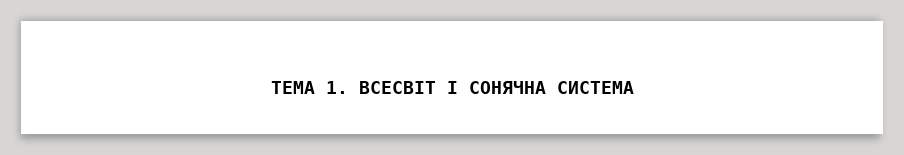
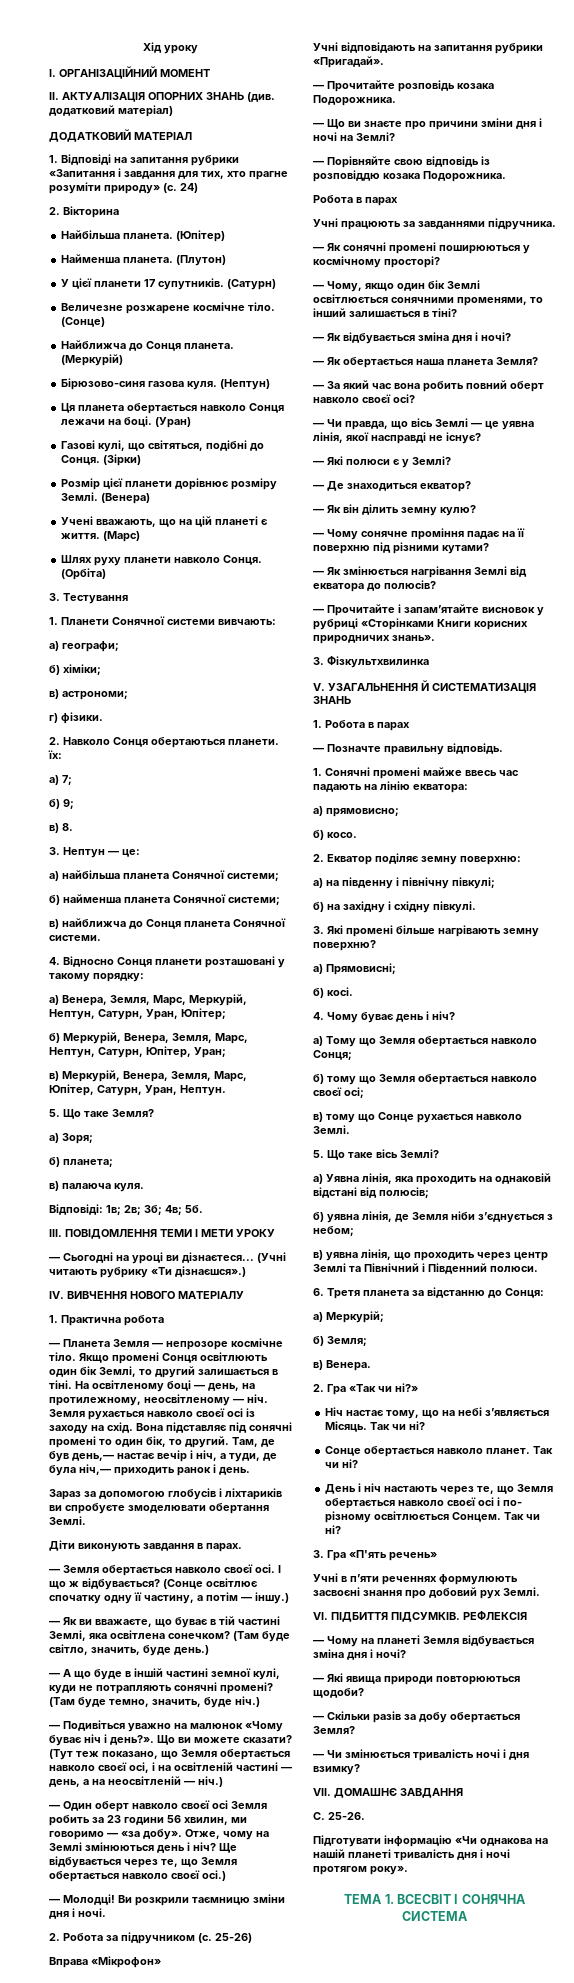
(270, 87) none -> [143,42,198,54] [49,66,210,79] [49,92,275,102] [49,105,173,117] [49,129,192,142] [49,154,239,166] [49,168,288,180] [49,182,198,194] [49,206,119,218] [61,230,226,242] [61,254,227,266] [61,278,277,290] [61,302,276,314] [61,317,106,327] [61,340,235,351] [61,354,124,366] [61,378,271,390] [61,403,285,414] [61,416,192,428] [61,440,265,452] [61,454,142,466] [61,478,278,490] [61,492,151,504] [61,516,269,527] [61,531,141,542] [61,555,263,566] [61,568,107,580] [49,593,128,604] [49,616,276,625] [49,641,119,652] [49,664,101,675] [49,689,128,700] [49,712,103,724] [49,737,279,748] [48,750,62,759] [49,775,72,785] [49,799,74,809] [49,823,73,833] [49,847,140,858] [49,870,279,881] [49,894,280,905] [49,918,286,929] [49,935,101,941] [49,956,285,968] [49,973,144,982] [49,994,247,1006] [49,1008,226,1020] [49,1032,248,1044] [49,1046,226,1058] [49,1070,247,1082] [49,1084,226,1096] [49,1109,154,1119] [49,1133,93,1144] [49,1157,113,1167] [49,1181,144,1192] [49,1204,203,1215] [49,1229,275,1239] [49,1252,286,1264] [49,1266,246,1278] [49,1291,244,1299] [49,1315,164,1326] [49,1338,283,1350] [49,1352,268,1364] [49,1366,278,1378] [49,1380,255,1392] [49,1394,268,1406] [49,1408,255,1420] [49,1422,292,1434] [49,1436,275,1448] [49,1450,277,1462] [49,1464,250,1476] [49,1488,282,1500] [49,1503,269,1514] [49,1516,86,1525] [49,1540,242,1552] [49,1564,281,1576] [49,1578,258,1590] [49,1592,289,1604] [49,1616,280,1628] [49,1630,290,1642] [49,1644,209,1656] [49,1668,280,1680] [49,1682,273,1694] [49,1696,260,1708] [49,1720,283,1732] [49,1734,292,1746] [49,1749,290,1760] [49,1762,292,1773] [49,1776,223,1787] [49,1800,267,1812] [49,1815,247,1826] [49,1829,269,1840] [49,1842,237,1853] [49,1856,237,1868] [49,1870,226,1882] [49,1894,285,1906] [49,1908,106,1919] [49,1932,252,1944] [49,1956,161,1968] [313,42,543,54] [313,56,384,68] [313,80,494,92] [313,95,396,106] [313,118,542,130] [313,132,395,141] [313,156,490,168] [313,170,506,182] [313,195,398,206] [313,218,556,230] [313,242,530,254] [313,256,440,268] [313,280,480,292] [313,294,543,306] [313,308,457,317] [313,332,511,344] [313,357,538,368] [313,380,544,392] [313,394,415,403] [313,418,534,430] [313,432,481,444] [313,456,451,468] [313,481,471,492] [313,504,476,516] [313,528,525,540] [313,542,489,554] [313,566,527,578] [313,580,436,592] [313,604,544,616] [313,618,528,630] [313,635,435,644] [313,656,429,668] [313,680,536,693] [313,696,351,704] [313,720,410,731] [313,743,503,755] [313,767,519,779] [313,781,468,793] [313,806,399,817] [313,830,357,840] [313,853,521,865] [313,877,495,889] [313,901,476,913] [313,925,539,937] [313,940,376,951] [313,963,396,975] [313,987,353,998] [313,1011,455,1023] [313,1036,537,1047] [313,1050,352,1060] [313,1074,537,1085] [313,1087,364,1098] [313,1112,522,1123] [313,1125,350,1134] [313,1149,439,1160] [313,1173,551,1185] [313,1187,429,1198] [313,1211,553,1223] [313,1226,354,1236] [313,1249,548,1261] [313,1263,538,1274] [313,1287,544,1299] [313,1311,384,1323] [313,1336,367,1346] [313,1360,371,1371] [313,1383,418,1395] [325,1407,550,1419] [325,1421,426,1432] [325,1446,554,1457] [325,1459,359,1468] [325,1483,554,1495] [325,1497,523,1509] [325,1511,541,1523] [325,1525,342,1534] [313,1550,437,1561] [313,1573,518,1585] [313,1587,540,1599] [313,1611,527,1622] [313,1635,534,1647] [313,1649,406,1660] [313,1673,520,1685] [313,1688,364,1698] [313,1711,520,1723] [313,1726,355,1734] [313,1749,529,1761] [313,1764,360,1775] [313,1788,463,1798] [313,1812,365,1820] [313,1835,548,1847] [313,1849,510,1861] [313,1866,408,1875] Хід уроку // I. ОРГАНІЗАЦІЙНИЙ МОМЕНТ // II. АКТУАЛІЗАЦІЯ ОПОРНИХ ЗНАНЬ (див. додатковий матеріал) // ДОДАТКОВИЙ МАТЕРІАЛ // 1. Відповіді на запитання рубрики «Запитання і завдання для тих, хто прагне розуміти природу» (с. 24) // 2. Вікторина // Найбільша планета. (Юпітер) // Найменша планета. (Плутон) // У цієї планети 17 супутників. (Сатурн) // Величезне розжарене космічне тіло. (Сонце) // Найближча до Сонця планета. (Меркурій) // Бірюзово-синя газова куля. (Нептун) // Ця планета обертається навколо Сонця лежачи на боці. (Уран) // Газові кулі, що світяться, подібні до Сонця. (Зірки) // Розмір цієї планети дорівнює розміру Землі. (Венера) // Учені вважають, що на цій планеті є життя. (Марс) // Шлях руху планети навколо Сонця. (Орбіта) // 3. Тестування // 1. Планети Сонячної системи вивчають: // а) географи; // б) хіміки; // в) астрономи; // г) фізики. // 2. Навколо Сонця обертаються планети. їх: // а) 7; // б) 9; // в) 8. // 3. Нептун — це: // а) найбільша планета Сонячної системи; // б) найменша планета Сонячної системи; // в) найближча до Сонця планета Сонячної системи. // 4. Відносно Сонця планети розташовані у такому порядку: // а) Венера, Земля, Марс, Меркурій, Нептун, Сатурн, Уран, Юпітер; // б) Меркурій, Венера, Земля, Марс, Нептун, Сатурн, Юпітер, Уран; // в) Меркурій, Венера, Земля, Марс, Юпітер, Сатурн, Уран, Нептун. // 5. Що таке Земля? // а) Зоря; // б) планета; // в) палаюча куля. // Відповіді: 1в; 2в; 3б; 4в; 5б. // III. ПОВІДОМЛЕННЯ ТЕМИ І МЕТИ УРОКУ // — Сьогодні на уроці ви дізнаєтеся... (Учні читають рубрику «Ти дізнаєшся».) // IV. ВИВЧЕННЯ НОВОГО МАТЕРІАЛУ // 1. Практична робота // — Планета Земля — непрозоре космічне тіло. Якщо промені Сонця освітлюють один бік Землі, то другий залишається в тіні. На освітленому боці — день, на протилежному, неосвітленому — ніч. Земля рухається навколо своєї осі із заходу на схід. Вона підставляє під сонячні промені то один бік, то другий. Там, де був день,— настає вечір і ніч, а туди, де була ніч,— приходить ранок і день. // Зараз за допомогою глобусів і ліхтариків ви спробуєте змоделювати обертання Землі. // Діти виконують завдання в парах. // — Земля обертається навколо своєї осі. І що ж відбувається? (Сонце освітлює спочатку одну її частину, а потім — іншу.) // — Як ви вважаєте, що буває в тій частині Землі, яка освітлена сонечком? (Там буде світло, значить, буде день.) // — А що буде в іншій частині земної кулі, куди не потрапляють сонячні промені? (Там буде темно, значить, буде ніч.) // — Подивіться уважно на малюнок «Чому буває ніч і день?». Що ви можете сказати? (Тут теж показано, що Земля обертається навколо своєї осі, і на освітленій частині — день, а на неосвітленій — ніч.) // — Один оберт навколо своєї осі Земля робить за 23 години 56 хвилин, ми говоримо — «за добу». Отже, чому на Землі змінюються день і ніч? Ще відбувається через те, що Земля обертається навколо своєї осі.) // — Молодці! Ви розкрили таємницю зміни дня і ночі. // 2. Робота за підручником (с. 25-26) // Вправа «Мікрофон» // Учні відповідають на запитання рубрики «Пригадай». // — Прочитайте розповідь козака Подорожника. // — Що ви знаєте про причини зміни дня і ночі на Землі? // — Порівняйте свою відповідь із розповіддю козака Подорожника. // Робота в парах // Учні працюють за завданнями підручника. // — Як сонячні промені поширюються у космічному просторі? // — Чому, якщо один бік Землі освітлюється сонячними променями, то інший залишається в тіні? // — Як відбувається зміна дня і ночі? // — Як обертається наша планета Земля? // — За який час вона робить повний оберт навколо своєї осі? // — Чи правда, що вісь Землі — це уявна лінія, якої насправді не існує? // — Які полюси є у Землі? // — Де знаходиться екватор? // — Як він ділить земну кулю? // — Чому сонячне проміння падає на її поверхню під різними кутами? // — Як змінюється нагрівання Землі від екватора до полюсів? // — Прочитайте і запам’ятайте висновок у рубриці «Сторінками Книги корисних природничих знань». // 3. Фізкультхвилинка // V. УЗАГАЛЬНЕННЯ Й СИСТЕМАТИЗАЦІЯ ЗНАНЬ // 1. Робота в парах // — Позначте правильну відповідь. // 1. Сонячні промені майже ввесь час падають на лінію екватора: // а) прямовисно; // б) косо. // 2. Екватор поділяє земну поверхню: // а) на південну і північну півкулі; // б) на західну і східну півкулі. // 3. Які промені більше нагрівають земну поверхню? // а) Прямовисні; // б) косі. // 4. Чому буває день і ніч? // а) Тому що Земля обертається навколо Сонця; // б) тому що Земля обертається навколо своєї осі; // в) тому що Сонце рухається навколо Землі. // 5. Що таке вісь Землі? // а) Уявна лінія, яка проходить на однаковій відстані від полюсів; // б) уявна лінія, де Земля ніби з’єднується з небом; // в) уявна лінія, що проходить через центр Землі та Північний і Південний полюси. // 6. Третя планета за відстанню до Сонця: // а) Меркурій; // б) Земля; // в) Венера. // 2. Гра «Так чи ні?» // Ніч настає тому, що на небі з’являється Місяць. Так чи ні? // Сонце обертається навколо планет. Так чи ні? // День і ніч настають через те, що Земля обертається навколо своєї осі і по- різному освітлюється Сонцем. Так чи ні? // 3. Гра «П'ять речень» // Учні в п’яти реченнях формулюють засвоєні знання про добовий рух Землі. // VI. ПІДБИТТЯ ПІДСУМКІВ. РЕФЛЕКСІЯ // — Чому на планеті Земля відбувається зміна дня і ночі? // — Які явища природи повторюються щодоби? // — Скільки разів за добу обертається Земля? // — Чи змінюється тривалість ночі і дня взимку? // VII. ДОМАШНЄ ЗАВДАННЯ // С. 25-26. // Підготувати інформацію «Чи однакова на нашій планеті тривалість дня і ночі протягом року». //

